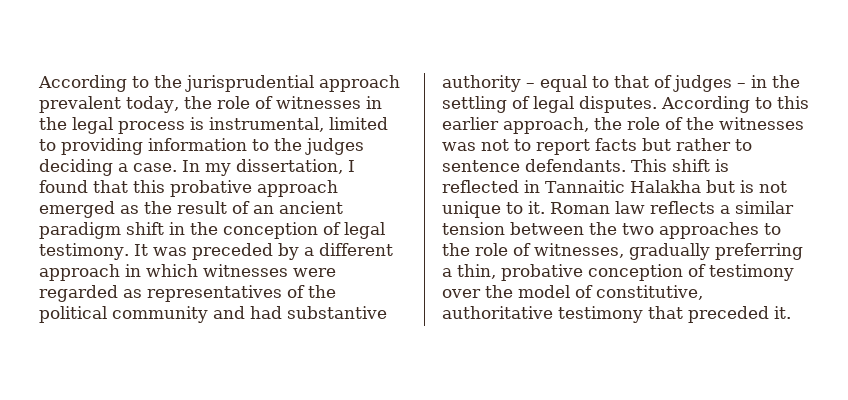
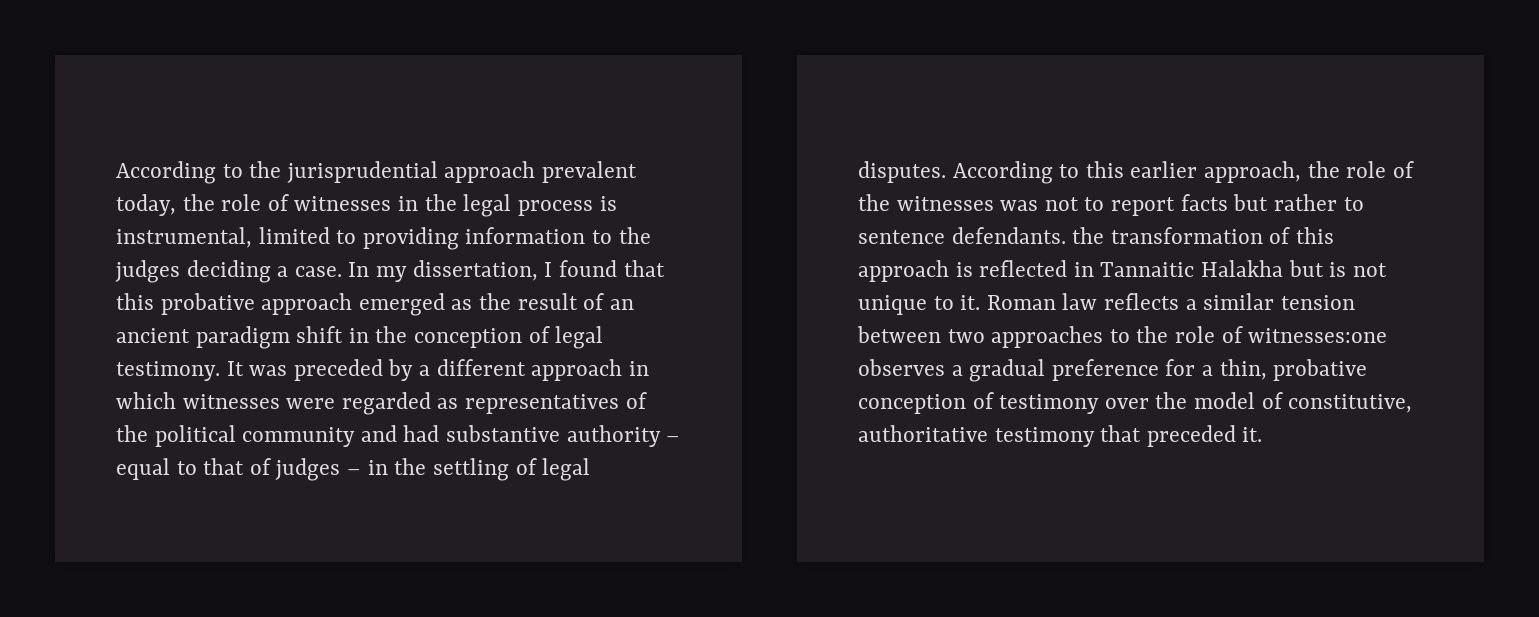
[631,159,710,172] This shift -> [1072,227,1335,244] [858,260,949,282] the transformation of this approach
[589,222,617,235] the -> (941, 334) none
[534,243,803,260] witnesses, gradually preferring -> [1248,328,1388,343] [858,359,1196,382] witnesses:one observes a gradual preference for

